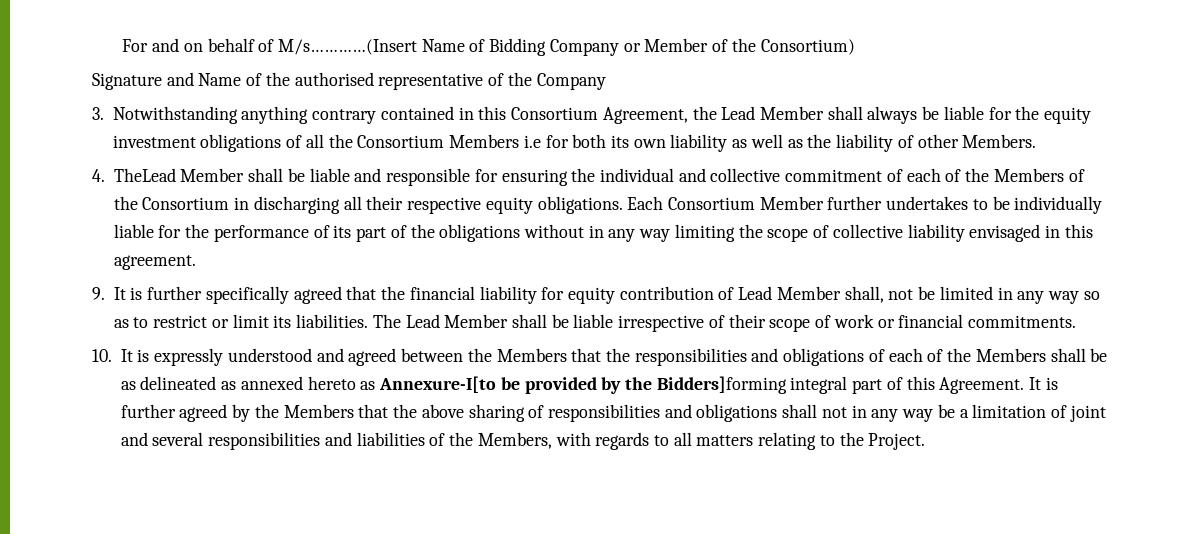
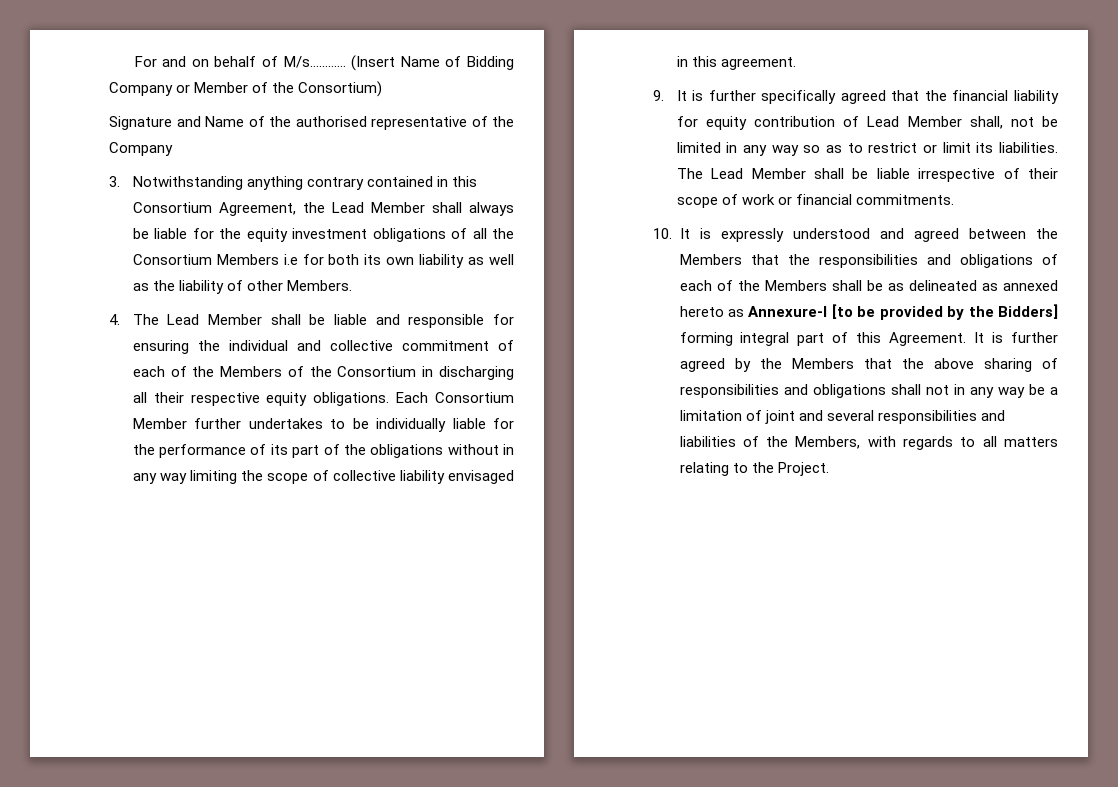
[277,39,417,55] M/s…………(Insert -> [283,55,396,71] M/s………… (Insert
[113,168,176,182] TheLead -> [132,314,200,325] The Lead
[379,376,497,393] Annexure-I[to -> [748,304,853,319] Annexure-I [to
[656,376,787,394] Bidders]forming -> [998,304,1058,319] [679,332,733,346] Bidders] forming

